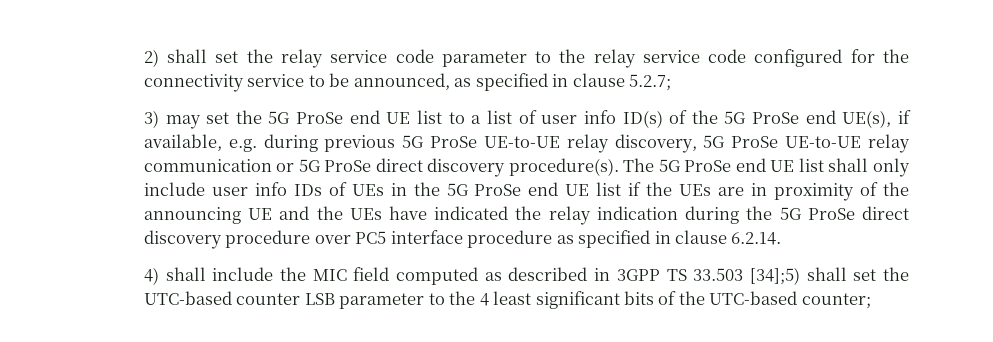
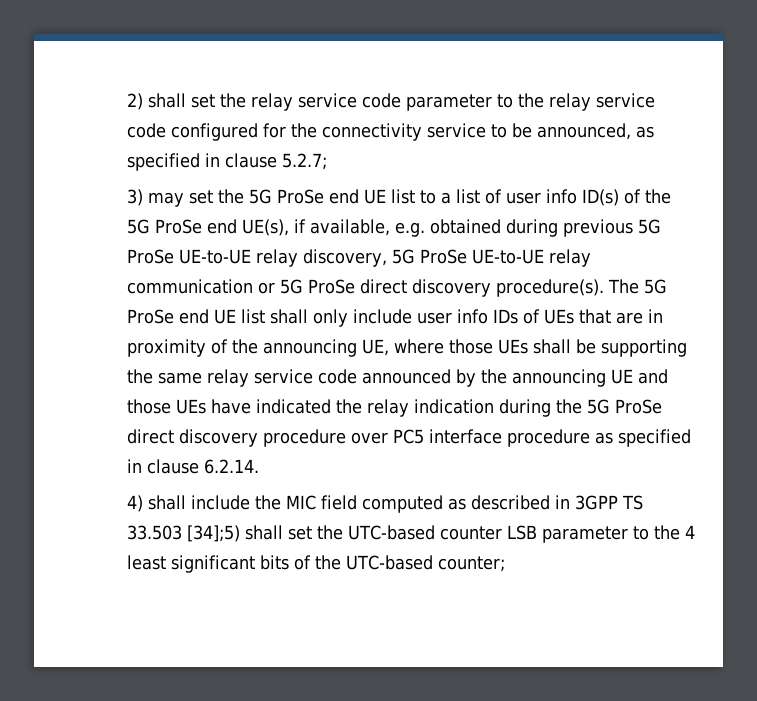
(257, 145) none -> [430,219,502,234] obtained
[390,182,712,196] in the 5G ProSe end UE list if the UEs -> [579,309,612,324] that
(241, 215) none -> [362,339,688,357] [127,369,607,387] UE, where those UEs shall be supporting the same relay service code announced by the announcing
[316,206,343,220] the -> [127,399,172,414] those

